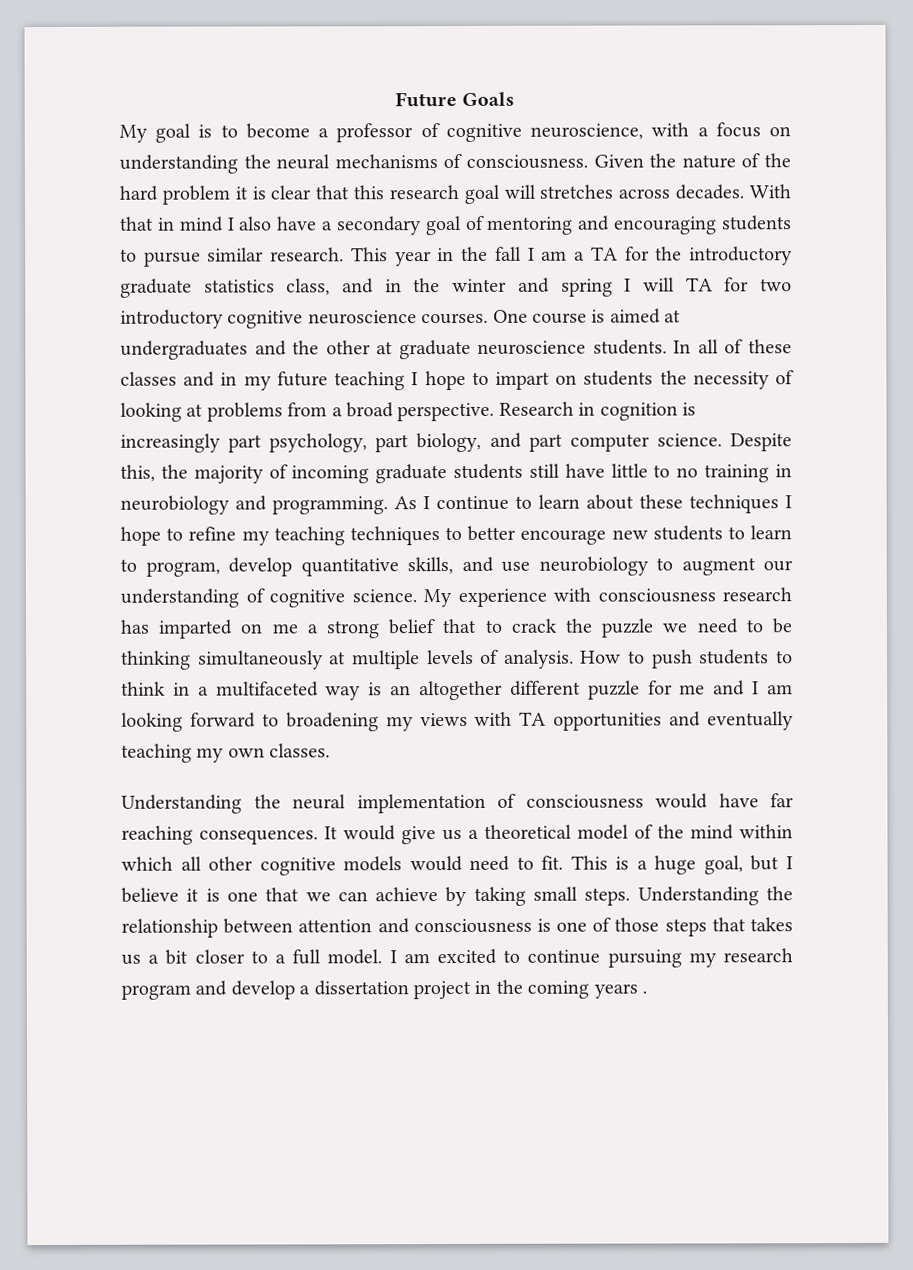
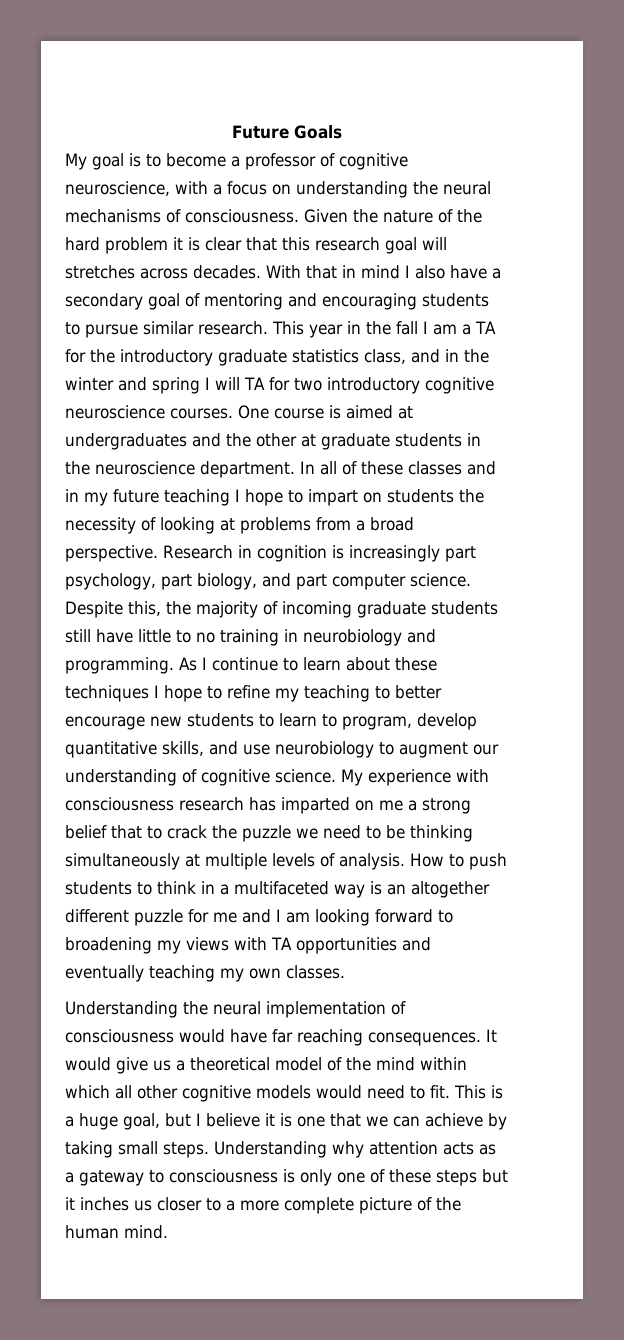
[477,339,667,355] neuroscience students. -> [395,433,481,447] [65,461,295,478] students in the neuroscience department.
[349,526,440,546] techniques -> (370, 693) none
[765,886,793,901] [121,918,410,938] the relationship between attention and -> [332,1141,496,1158] [65,1170,164,1186] why attention acts as a gateway to
(551, 925) none -> [300,1169,332,1186] only
[614,917,793,937] [121,948,793,968] [121,979,647,1000] those steps that takes us a bit closer to a full model. I am excited to continue pursuing my research program and develop a dissertation project in the coming years . -> [389,1169,508,1186] [65,1197,461,1214] [65,1225,168,1239] these steps but it inches us closer to a more complete picture of the human mind.

